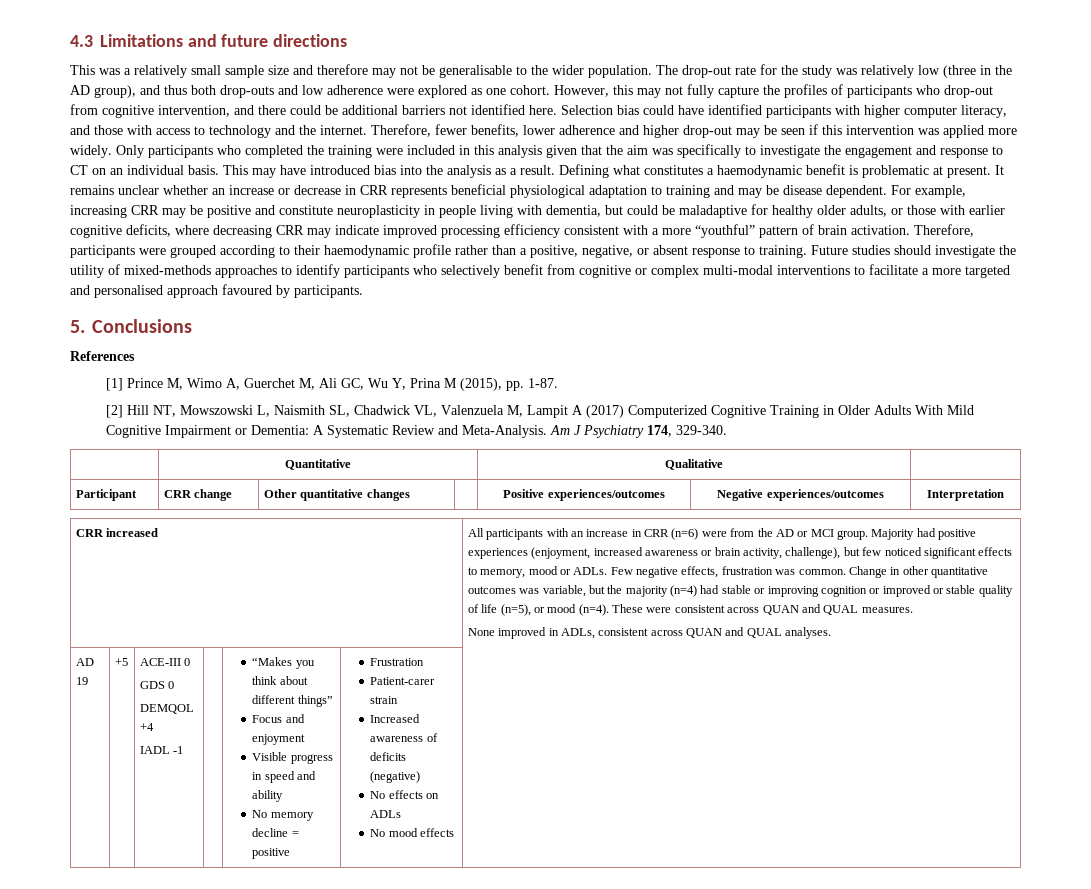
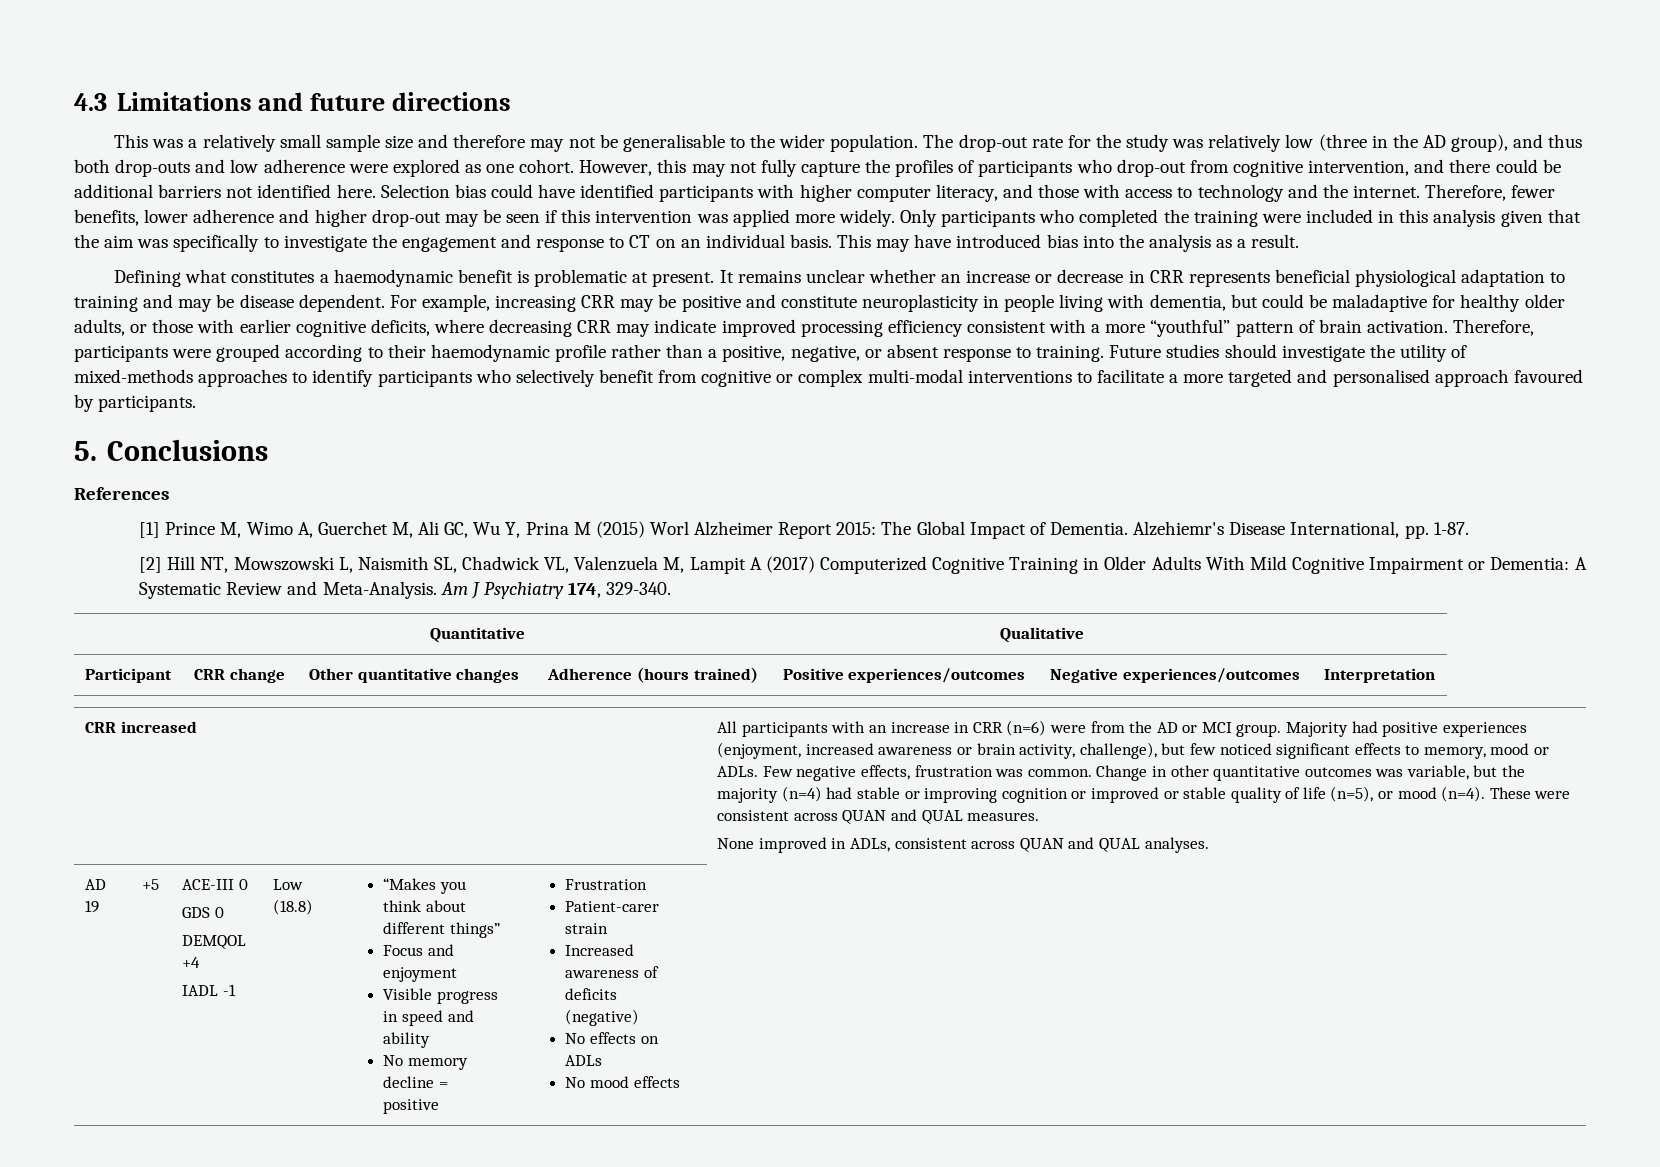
(555, 170) none -> (1300, 241) //
[459,378,502,391] (2015), -> [595,521,1400,539] (2015) Worl Alzheimer Report 2015: The Global Impact of Dementia. Alzehiemr's Disease International,
(410, 495) none -> [547,667,758,683] Adherence (hours trained)
(184, 750) none -> [273,879,304,890] [273,899,314,915] Low (18.8)

